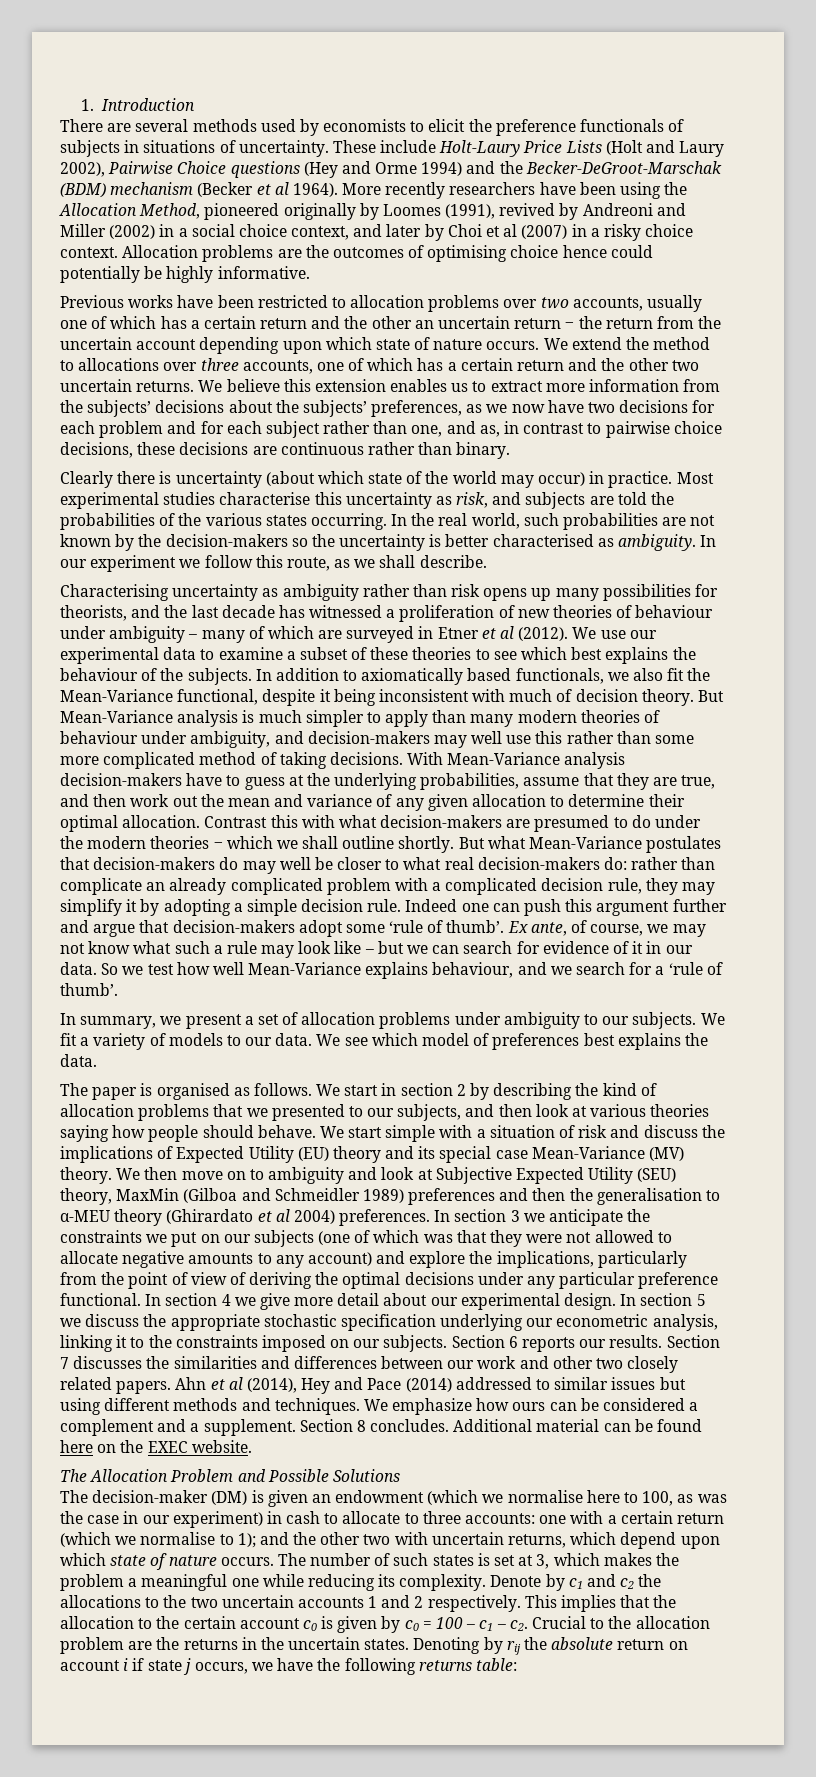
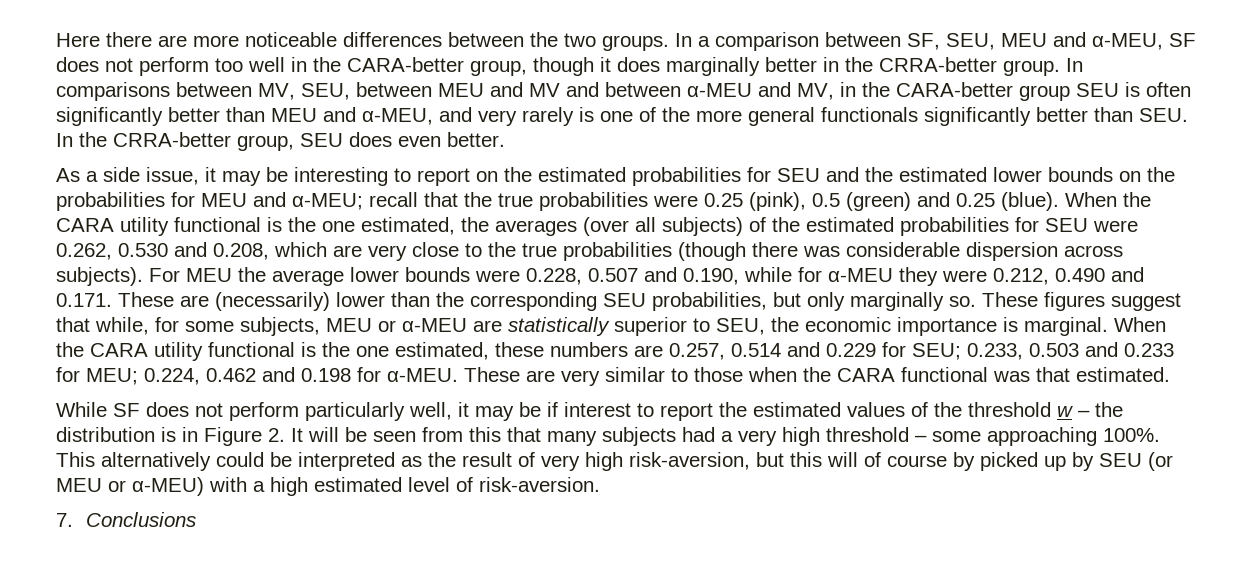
[80,98,195,111] [60,119,685,136] [60,140,725,157] [60,161,722,178] [60,182,688,199] [59,203,686,220] [60,224,694,241] [60,245,653,262] [60,266,310,283] [60,295,703,312] [60,316,722,329] [60,337,711,354] [60,358,699,374] [60,379,721,392] [60,400,716,417] [60,421,722,438] [60,442,511,459] [60,471,714,488] [60,492,675,509] [60,513,716,530] [60,534,717,551] [60,555,487,572] [60,584,719,601] [60,605,714,622] [60,626,657,643] [60,647,696,664] [60,668,711,685] [60,689,725,706] [60,710,661,727] [60,731,695,748] [60,752,626,769] [60,773,716,790] [60,794,685,811] [60,815,702,832] [60,836,722,853] [60,857,716,874] [60,878,716,895] [60,899,727,916] [60,920,706,937] [60,941,693,958] [60,962,723,979] [60,983,118,996] [60,1012,725,1029] [60,1033,708,1050] [60,1054,97,1067] [60,1083,657,1100] [60,1104,710,1121] [60,1125,725,1142] [60,1146,685,1163] [60,1167,677,1184] [60,1188,721,1205] [60,1209,651,1226] [60,1230,672,1247] [60,1251,687,1268] [60,1272,719,1289] [60,1293,706,1310] [60,1314,718,1331] [60,1335,720,1352] [60,1356,679,1373] [60,1377,686,1394] [60,1398,699,1415] [60,1419,703,1436] [60,1440,252,1453] [60,1469,400,1482] [60,1490,727,1507] [60,1511,724,1528] [60,1532,720,1549] [60,1553,679,1570] [60,1574,662,1591] [60,1595,677,1612] [60,1616,710,1633] [60,1637,688,1655] [60,1658,518,1675] 1. Introduction // There are several methods used by economists to elicit the preference functionals of subjects in situations of uncertainty. These include Holt-Laury Price Lists (Holt and Laury 2002), Pairwise Choice questions (Hey and Orme 1994) and the Becker-DeGroot-Marschak (BDM) mechanism (Becker et al 1964). More recently researchers have been using the Allocation Method, pioneered originally by Loomes (1991), revived by Andreoni and Miller (2002) in a social choice context, and later by Choi et al (2007) in a risky choice context. Allocation problems are the outcomes of optimising choice hence could potentially be highly informative. // Previous works have been restricted to allocation problems over two accounts, usually one of which has a certain return and the other an uncertain return ‒ the return from the uncertain account depending upon which state of nature occurs. We extend the method to allocations over three accounts, one of which has a certain return and the other two uncertain returns. We believe this extension enables us to extract more information from the subjects’ decisions about the subjects’ preferences, as we now have two decisions for each problem and for each subject rather than one, and as, in contrast to pairwise choice decisions, these decisions are continuous rather than binary. // Clearly there is uncertainty (about which state of the world may occur) in practice. Most experimental studies characterise this uncertainty as risk, and subjects are told the probabilities of the various states occurring. In the real world, such probabilities are not known by the decision-makers so the uncertainty is better characterised as ambiguity. In our experiment we follow this route, as we shall describe. // Characterising uncertainty as ambiguity rather than risk opens up many possibilities for theorists, and the last decade has witnessed a proliferation of new theories of behaviour under ambiguity – many of which are surveyed in Etner et al (2012). We use our experimental data to examine a subset of these theories to see which best explains the behaviour of the subjects. In addition to axiomatically based functionals, we also fit the Mean-Variance functional, despite it being inconsistent with much of decision theory. But Mean-Variance analysis is much simpler to apply than many modern theories of behaviour under ambiguity, and decision-makers may well use this rather than some more complicated method of taking decisions. With Mean-Variance analysis decision-makers have to guess at the underlying probabilities, assume that they are true, and then work out the mean and variance of any given allocation to determine their optimal allocation. Contrast this with what decision-makers are presumed to do under the modern theories ‒ which we shall outline shortly. But what Mean-Variance postulates that decision-makers do may well be closer to what real decision-makers do: rather than complicate an already complicated problem with a complicated decision rule, they may simplify it by adopting a simple decision rule. Indeed one can push this argument further and argue that decision-makers adopt some ‘rule of thumb’. Ex ante, of course, we may not know what such a rule may look like – but we can search for evidence of it in our data. So we test how well Mean-Variance explains behaviour, and we search for a ‘rule of thumb’. // In summary, we present a set of allocation problems under ambiguity to our subjects. We fit a variety of models to our data. We see which model of preferences best explains the data. // The paper is organised as follows. We start in section 2 by describing the kind of allocation problems that we presented to our subjects, and then look at various theories saying how people should behave. We start simple with a situation of risk and discuss the implications of Expected Utility (EU) theory and its special case Mean-Variance (MV) theory. We then move on to ambiguity and look at Subjective Expected Utility (SEU) theory, MaxMin (Gilboa and Schmeidler 1989) preferences and then the generalisation to α-MEU theory (Ghirardato et al 2004) preferences. In section 3 we anticipate the constraints we put on our subjects (one of which was that they were not allowed to allocate negative amounts to any account) and explore the implications, particularly from the point of view of deriving the optimal decisions under any particular preference functional. In section 4 we give more detail about our experimental design. In section 5 we discuss the appropriate stochastic specification underlying our econometric analysis, linking it to the constraints imposed on our subjects. Section 6 reports our results. Section 7 discusses the similarities and differences between our work and other two closely related papers. Ahn et al (2014), Hey and Pace (2014) addressed to similar issues but using different methods and techniques. We emphasize how ours can be considered a complement and a supplement. Section 8 concludes. Additional material can be found here on the EXEC website. // The Allocation Problem and Possible Solutions // The decision-maker (DM) is given an endowment (which we normalise here to 100, as was the case in our experiment) in cash to allocate to three accounts: one with a certain return (which we normalise to 1); and the other two with uncertain returns, which depend upon which state of nature occurs. The number of such states is set at 3, which makes the problem a meaningful one while reducing its complexity. Denote by c1 and c2 the allocations to the two uncertain accounts 1 and 2 respectively. This implies that the allocation to the certain account c0 is given by c0 = 100 – c1 – c2. Crucial to the allocation problem are the returns in the uncertain states. Denoting by rij the absolute return on account i if state j occurs, we have the following returns table: -> [56,32,1196,51] [56,57,1083,76] [56,82,1191,101] [56,107,1188,126] [56,132,505,151] [56,167,1175,186] [56,192,1151,211] [56,217,1138,236] [56,242,1123,261] [56,267,1144,286] [56,292,1181,311] [56,317,1166,336] [56,342,1174,361] [56,367,1170,386] [56,402,1123,421] [56,427,1160,446] [56,452,1173,471] [56,477,600,496] [56,512,197,527] Here there are more noticeable differences between the two groups. In a comparison between SF, SEU, MEU and α-MEU, SF does not perform too well in the CARA-better group, though it does marginally better in the CRRA-better group. In comparisons between MV, SEU, between MEU and MV and between α-MEU and MV, in the CARA-better group SEU is often significantly better than MEU and α-MEU, and very rarely is one of the more general functionals significantly better than SEU. In the CRRA-better group, SEU does even better. // As a side issue, it may be interesting to report on the estimated probabilities for SEU and the estimated lower bounds on the probabilities for MEU and α-MEU; recall that the true probabilities were 0.25 (pink), 0.5 (green) and 0.25 (blue). When the CARA utility functional is the one estimated, the averages (over all subjects) of the estimated probabilities for SEU were 0.262, 0.530 and 0.208, which are very close to the true probabilities (though there was considerable dispersion across subjects). For MEU the average lower bounds were 0.228, 0.507 and 0.190, while for α-MEU they were 0.212, 0.490 and 0.171. These are (necessarily) lower than the corresponding SEU probabilities, but only marginally so. These figures suggest that while, for some subjects, MEU or α-MEU are statistically superior to SEU, the economic importance is marginal. When the CARA utility functional is the one estimated, these numbers are 0.257, 0.514 and 0.229 for SEU; 0.233, 0.503 and 0.233 for MEU; 0.224, 0.462 and 0.198 for α-MEU. These are very similar to those when the CARA functional was that estimated. // While SF does not perform particularly well, it may be if interest to report the estimated values of the threshold w – the distribution is in Figure 2. It will be seen from this that many subjects had a very high threshold – some approaching 100%. This alternatively could be interpreted as the result of very high risk-aversion, but this will of course by picked up by SEU (or MEU or α-MEU) with a high estimated level of risk-aversion. // 7. Conclusions

